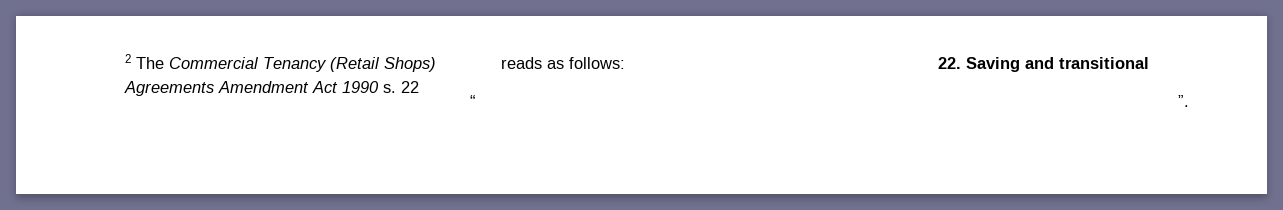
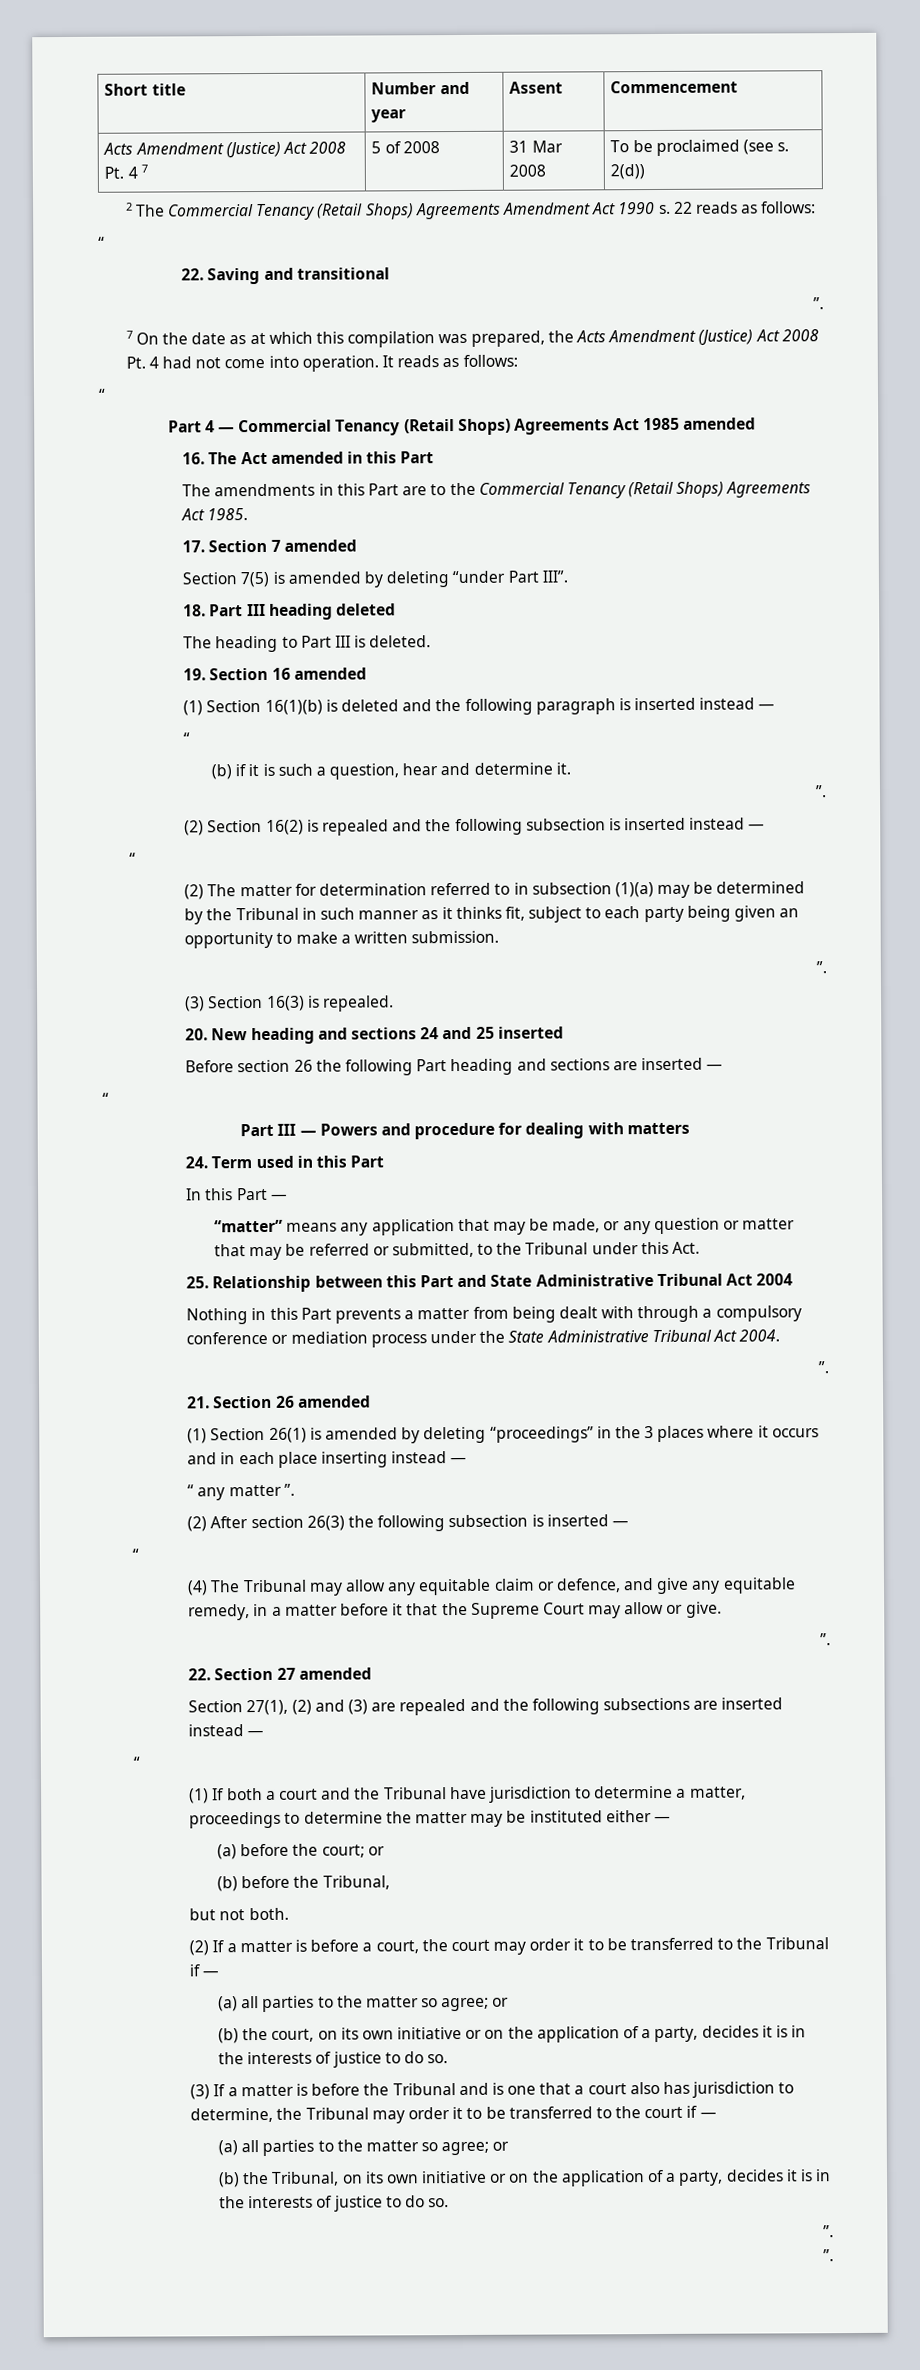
(124, 58) none -> [104,83,186,96] [371,81,470,95] [371,109,407,123] [509,81,564,94] [610,80,739,94] [103,141,347,159] [104,164,148,179] [371,141,440,154] [509,140,563,153] [509,164,547,177] [610,139,790,156] [610,164,646,180] Short title | Number and year | Assent | Commencement // Acts Amendment (Justice) Act 2008 Pt. 4 7 | 5 of 2008 | 31 Mar 2008 | To be proclaimed (see s. 2(d)) //
(1189, 101) none -> [125,329,819,348] [125,354,518,372] [98,388,106,401] [167,417,757,436] [182,451,435,465] [182,481,812,499] [181,508,249,521] [182,539,357,553] [182,570,568,588] [183,603,396,620] [183,635,432,653] [183,667,367,681] [183,697,776,716] [183,732,191,745] [210,762,571,780] [815,785,827,798] [184,817,766,836] [128,852,136,865] [184,881,806,900] [184,905,800,925] [184,930,500,949] [816,961,827,974] [185,995,394,1012] [185,1026,564,1045] [185,1057,724,1076] [102,1092,109,1105] [240,1122,690,1140] [185,1155,385,1169] [186,1187,288,1201] [213,1217,796,1236] [213,1241,701,1261] [186,1273,794,1293] [186,1305,802,1325] [186,1329,781,1348] [818,1361,829,1374] [187,1395,371,1409] [187,1425,819,1444] [187,1451,468,1468] [187,1483,295,1501] [187,1514,629,1532] [131,1548,139,1561] [187,1577,796,1596] [188,1601,722,1621] [820,1633,831,1646] [188,1667,372,1681] [188,1697,784,1716] [188,1724,265,1737] [132,1756,140,1769] [189,1785,746,1804] [189,1810,671,1829] [216,1843,385,1860] [216,1875,390,1892] [189,1907,289,1921] [189,1937,829,1956] [189,1964,221,1977] [217,1995,510,2013] [217,2025,807,2044] [217,2051,449,2068] [190,2081,795,2100] [190,2105,717,2124] [217,2139,510,2157] [217,2169,832,2188] [218,2195,450,2212] [823,2225,834,2238] [823,2249,834,2262] // 7 On the date as at which this compilation was prepared, the Acts Amendment (Justice) Act 2008 Pt. 4 had not come into operation. It reads as follows: // “ // Part 4 — Commercial Tenancy (Retail Shops) Agreements Act 1985 amended // 16. The Act amended in this Part // The amendments in this Part are to the Commercial Tenancy (Retail Shops) Agreements Act 1985. // 17. Section 7 amended // Section 7(5) is amended by deleting “under Part III”. // 18. Part III heading deleted // The heading to Part III is deleted. // 19. Section 16 amended // (1) Section 16(1)(b) is deleted and the following paragraph is inserted instead — // “ // (b) if it is such a question, hear and determine it. // ”. // (2) Section 16(2) is repealed and the following subsection is inserted instead — // “ // (2) The matter for determination referred to in subsection (1)(a) may be determined by the Tribunal in such manner as it thinks fit, subject to each party being given an opportunity to make a written submission. // ”. // (3) Section 16(3) is repealed. // 20. New heading and sections 24 and 25 inserted // Before section 26 the following Part heading and sections are inserted — // “ // Part III — Powers and procedure for dealing with matters // 24. Term used in this Part // In this Part — // “matter” means any application that may be made, or any question or matter that may be referred or submitted, to the Tribunal under this Act. // 25. Relationship between this Part and State Administrative Tribunal Act 2004 // Nothing in this Part prevents a matter from being dealt with through a compulsory conference or mediation process under the State Administrative Tribunal Act 2004. // ”. // 21. Section 26 amended // (1) Section 26(1) is amended by deleting “proceedings” in the 3 places where it occurs and in each place inserting instead — // “ any matter ”. // (2) After section 26(3) the following subsection is inserted — // “ // (4) The Tribunal may allow any equitable claim or defence, and give any equitable remedy, in a matter before it that the Supreme Court may allow or give. // ”. // 22. Section 27 amended // Section 27(1), (2) and (3) are repealed and the following subsections are inserted instead — // “ // (1) If both a court and the Tribunal have jurisdiction to determine a matter, proceedings to determine the matter may be instituted either — // (a) before the court; or // (b) before the Tribunal, // but not both. // (2) If a matter is before a court, the court may order it to be transferred to the Tribunal if — // (a) all parties to the matter so agree; or // (b) the court, on its own initiative or on the application of a party, decides it is in the interests of justice to do so. // (3) If a matter is before the Tribunal and is one that a court also has jurisdiction to determine, the Tribunal may order it to be transferred to the court if — // (a) all parties to the matter so agree; or // (b) the Tribunal, on its own initiative or on the application of a party, decides it is in the interests of justice to do so. // ”. // ”.

